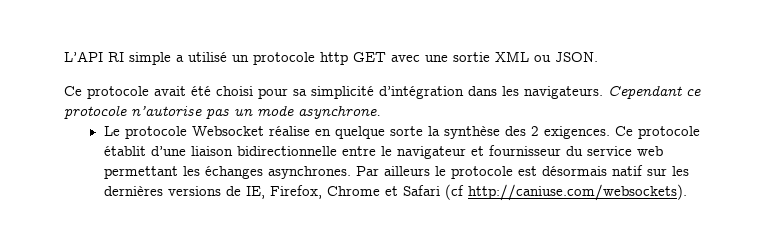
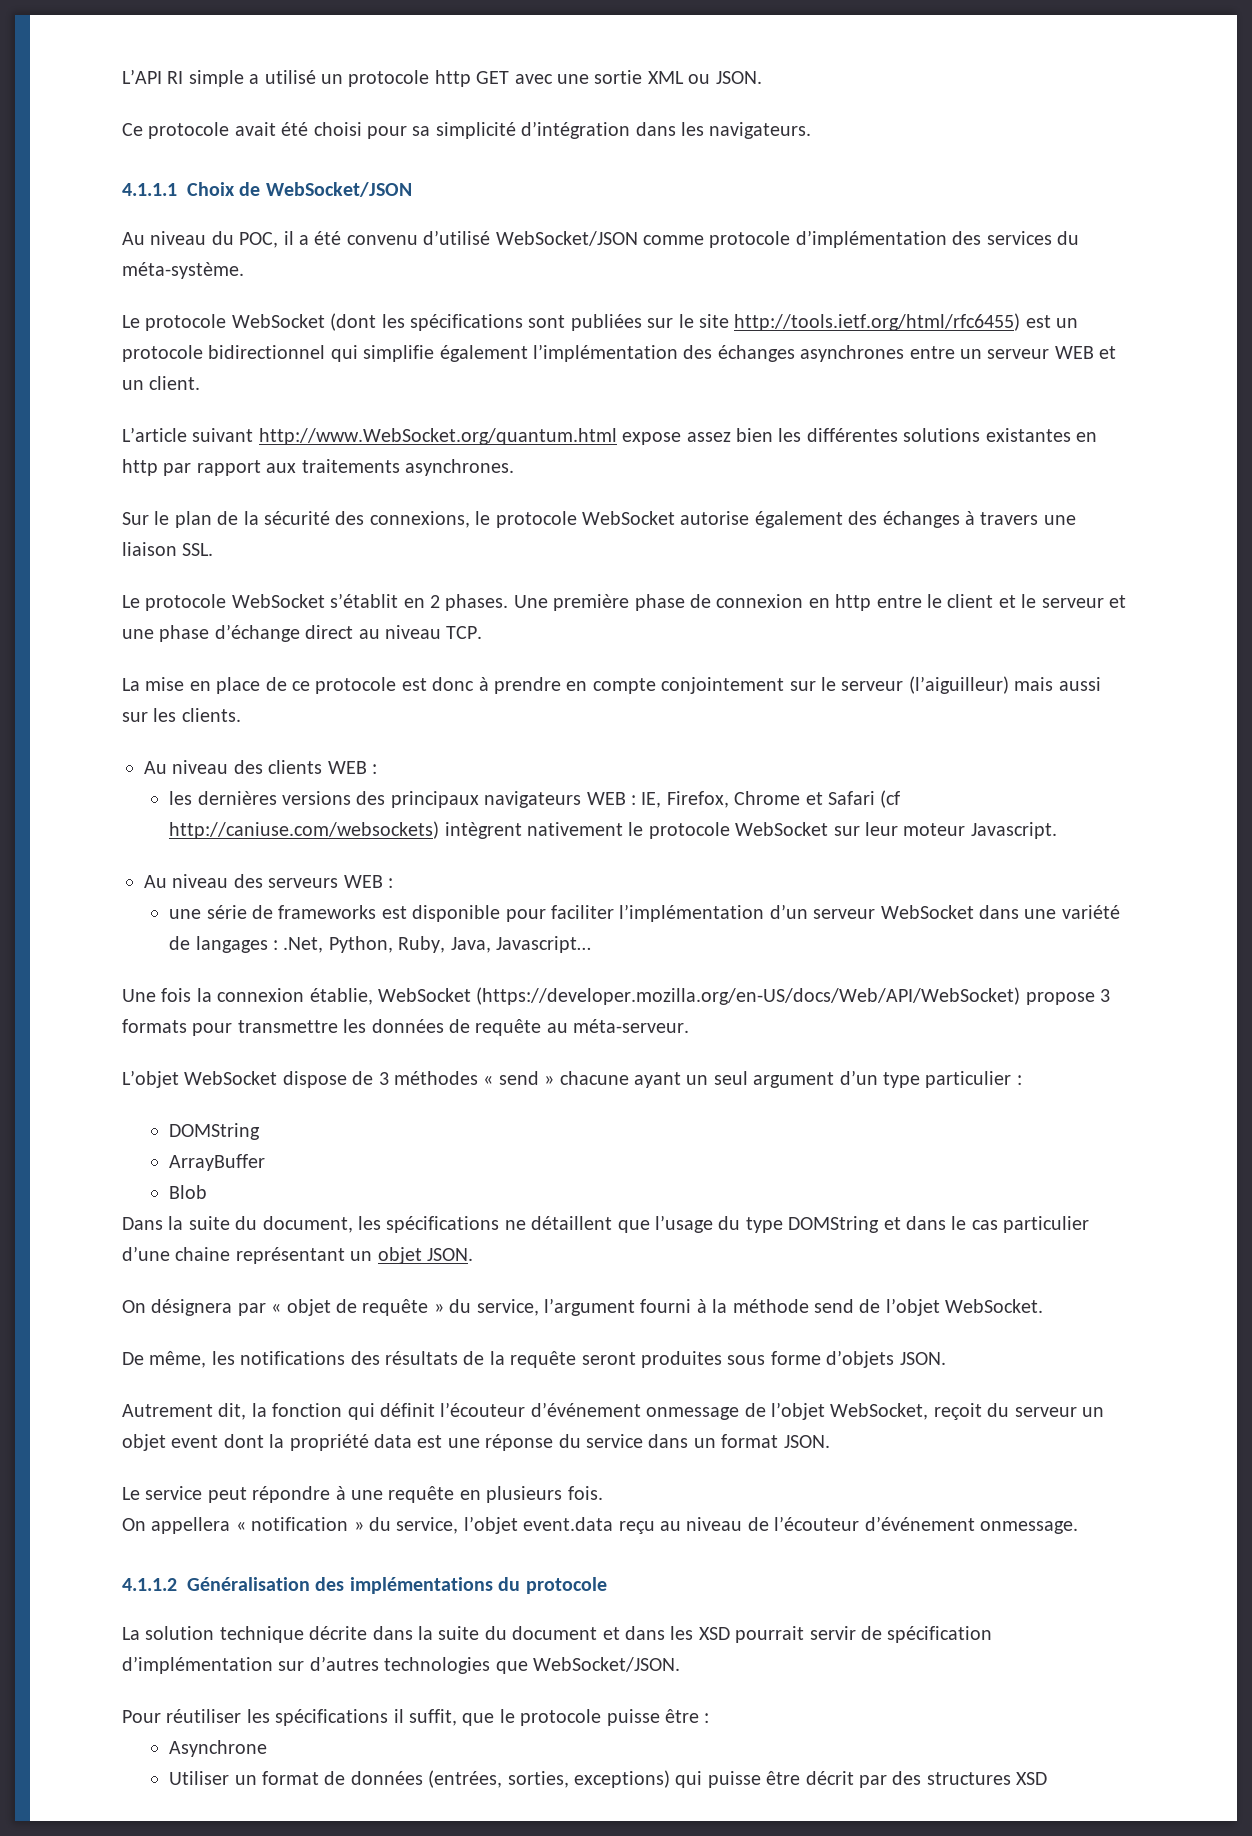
[608,85,701,99] [64,105,381,119] [103,126,700,139] [103,145,663,159] [103,165,689,179] [103,186,241,196] Cependant ce protocole n’autorise pas un mode asynchrone. // Le protocole Websocket réalise en quelque sorte la synthèse des 2 exigences. Ce protocole établit d’une liaison bidirectionnelle entre le navigateur et fournisseur du service web permettant les échanges asynchrones. Par ailleurs le protocole est désormais natif sur les dernières versions de -> [122,182,412,197] [122,230,1079,248] [122,262,244,279] [122,313,1079,331] [122,344,1117,362] [122,376,201,390] [122,427,1097,445] [122,459,514,476] [122,511,1076,528] [122,542,214,556] [122,593,1126,611] [122,624,483,642] [122,676,1101,694] [122,708,241,722] [144,760,377,774] [169,791,637,808] // 4.1.1.1 Choix de WebSocket/JSON // Au niveau du POC, il a été convenu d’utilisé WebSocket/JSON comme protocole d’implémentation des services du méta-système. // Le protocole WebSocket (dont les spécifications sont publiées sur le site http://tools.ietf.org/html/rfc6455) est un protocole bidirectionnel qui simplifie également l’implémentation des échanges asynchrones entre un serveur WEB et un client. // L’article suivant http://www.WebSocket.org/quantum.html expose assez bien les différentes solutions existantes en http par rapport aux traitements asynchrones. // Sur le plan de la sécurité des connexions, le protocole WebSocket autorise également des échanges à travers une liaison SSL. // Le protocole WebSocket s’établit en 2 phases. Une première phase de connexion en http entre le client et le serveur et une phase d’échange direct au niveau TCP. // La mise en place de ce protocole est donc à prendre en compte conjointement sur le serveur (l’aiguilleur) mais aussi sur les clients. // Au niveau des clients WEB : // les dernières versions des principaux navigateurs WEB :
[467,184,687,201] http://caniuse.com/websockets). -> [169,821,1057,839] [144,874,393,888] [169,904,1120,922] [169,936,592,953] [122,987,1111,1005] [122,1019,690,1036] [122,1070,1022,1088] [169,1123,261,1140] [169,1154,266,1171] [169,1185,208,1199] [122,1215,1090,1233] [122,1246,473,1264] [122,1298,1044,1316] [122,1350,946,1368] [122,1402,1104,1420] [122,1434,830,1451] [122,1486,603,1503] [122,1516,1078,1534] [122,1577,607,1594] [122,1626,993,1643] [122,1656,680,1674] [122,1709,710,1726] [169,1740,268,1757] [169,1770,1048,1788] http://caniuse.com/websockets) intègrent nativement le protocole WebSocket sur leur moteur Javascript. // Au niveau des serveurs WEB : // une série de frameworks est disponible pour faciliter l’implémentation d’un serveur WebSocket dans une variété de langages : .Net, Python, Ruby, Java, Javascript… // Une fois la connexion établie, WebSocket (https://developer.mozilla.org/en-US/docs/Web/API/WebSocket) propose 3 formats pour transmettre les données de requête au méta-serveur. // L’objet WebSocket dispose de 3 méthodes « send » chacune ayant un seul argument d’un type particulier : // DOMString // ArrayBuffer // Blob // Dans la suite du document, les spécifications ne détaillent que l’usage du type DOMString et dans le cas particulier d’une chaine représentant un objet JSON. // On désignera par « objet de requête » du service, l’argument fourni à la méthode send de l’objet WebSocket. // De même, les notifications des résultats de la requête seront produites sous forme d’objets JSON. // Autrement dit, la fonction qui définit l’écouteur d’événement onmessage de l’objet WebSocket, reçoit du serveur un objet event dont la propriété data est une réponse du service dans un format JSON. // Le service peut répondre à une requête en plusieurs fois. // On appellera « notification » du service, l’objet event.data reçu au niveau de l’écouteur d’événement onmessage. // 4.1.1.2 Généralisation des implémentations du protocole // La solution technique décrite dans la suite du document et dans les XSD pourrait servir de spécification d’implémentation sur d’autres technologies que WebSocket/JSON. // Pour réutiliser les spécifications il suffit, que le protocole puisse être : // Asynchrone // Utiliser un format de données (entrées, sorties, exceptions) qui puisse être décrit par des structures XSD

